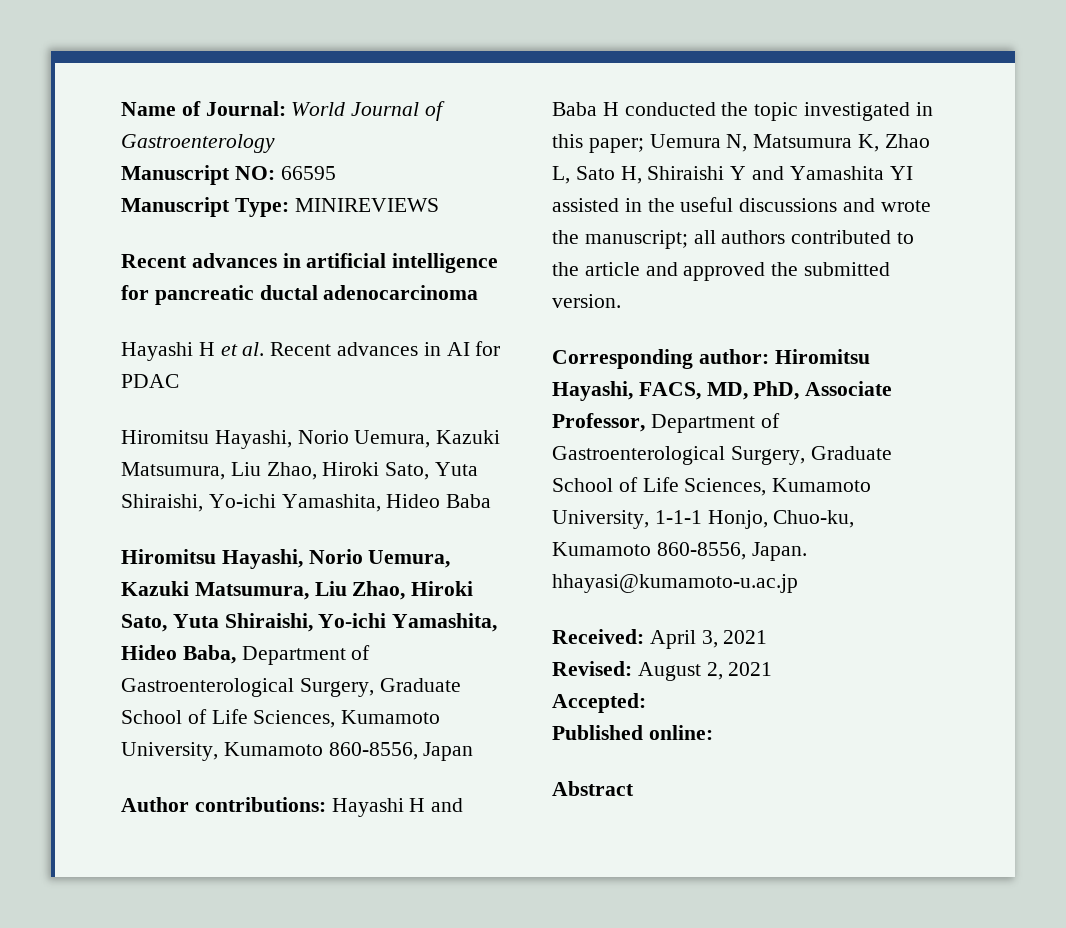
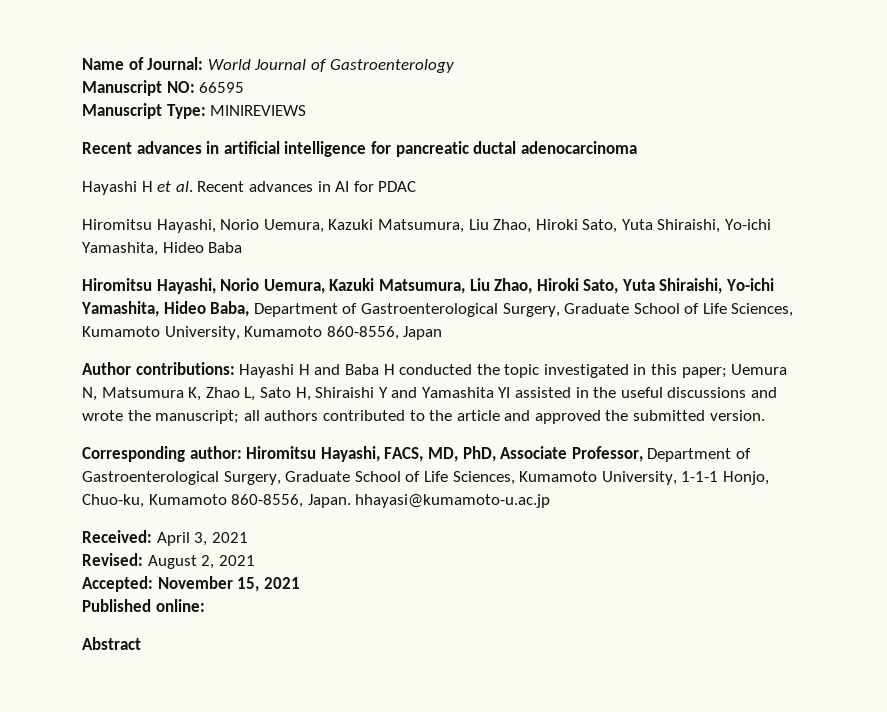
(646, 703) none -> [157,576,300,592] November 15, 2021

